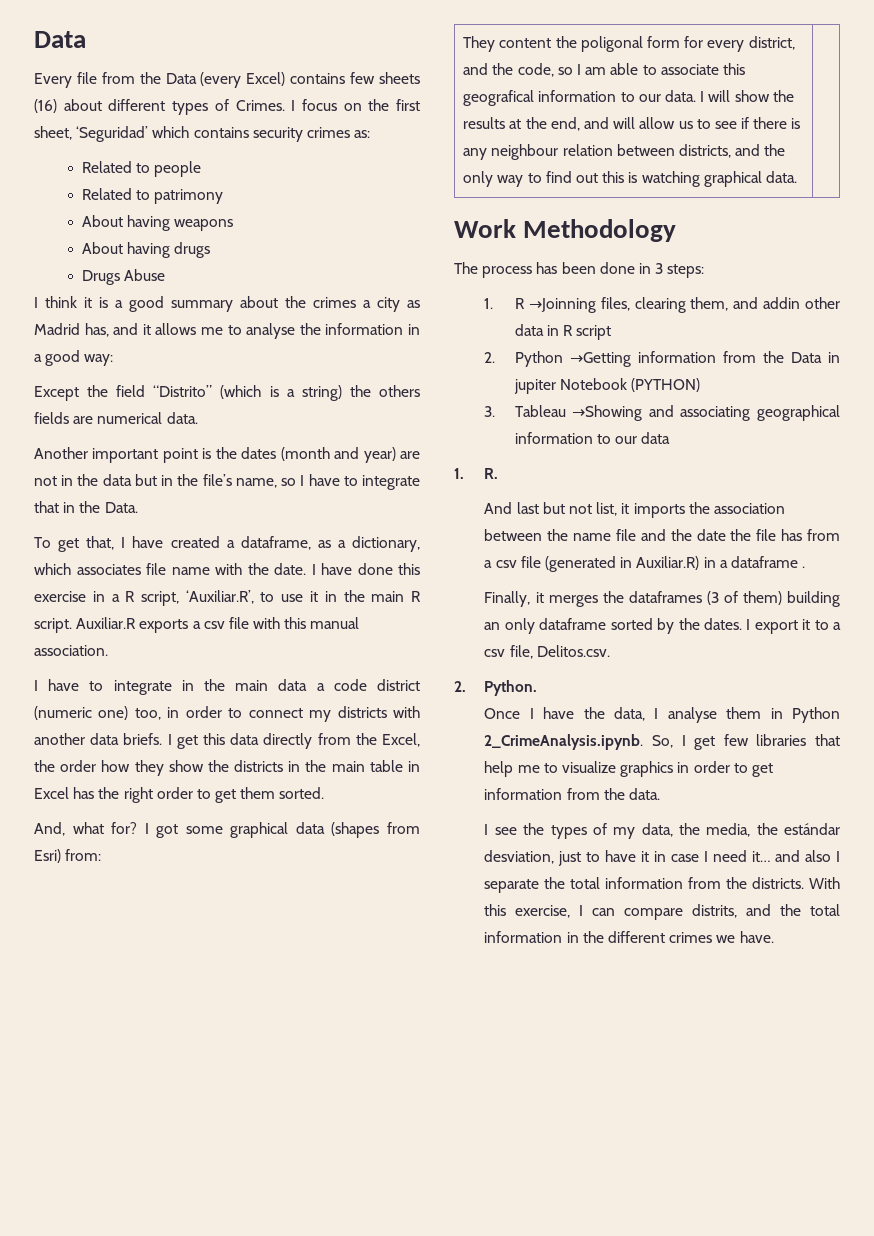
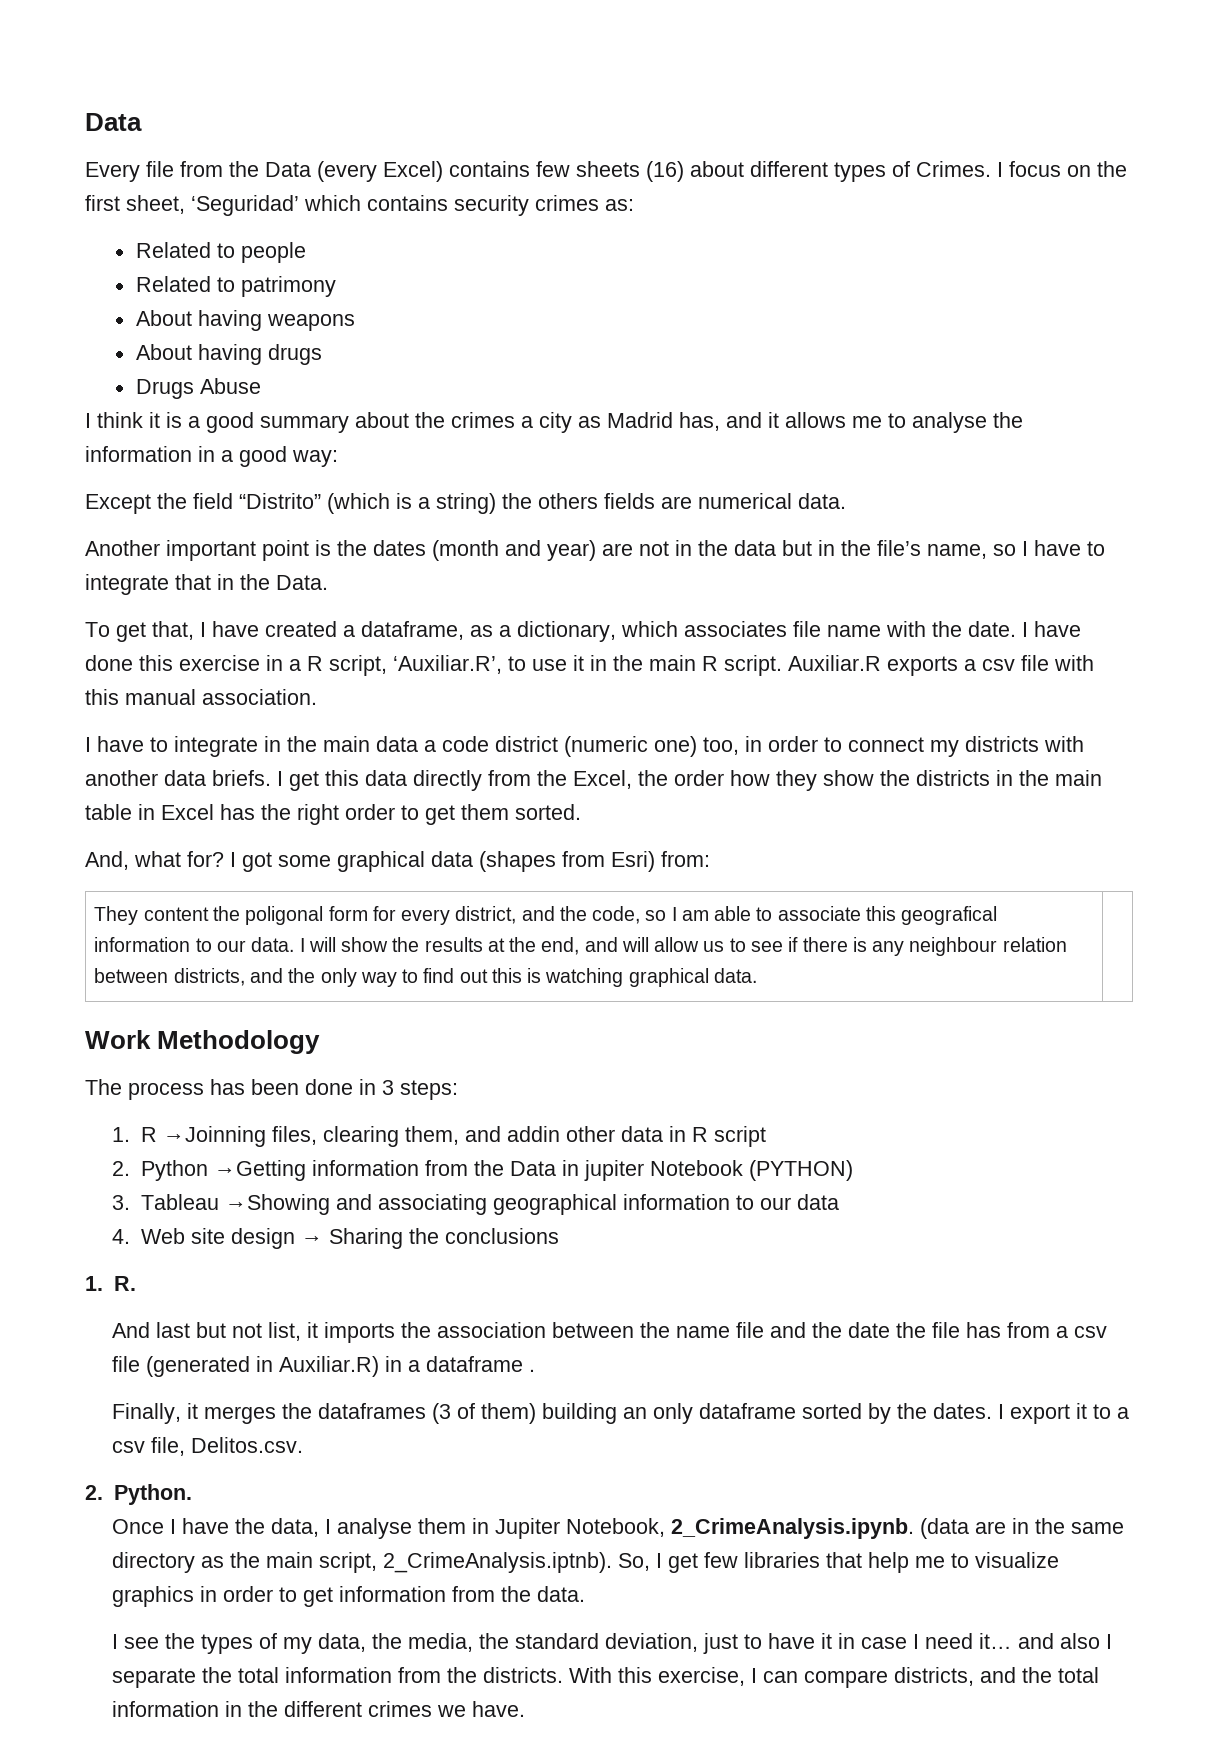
(671, 438) none -> [112,1228,559,1249] // 4. Web site design → Sharing the conclusions
[792,707,840,723] [484,734,644,750] Python 2_CrimeAnalysis.ipynb. -> [495,1518,1125,1539] [112,1552,613,1573] Jupiter Notebook, 2_CrimeAnalysis.ipynb. (data are in the same directory as the main script, 2_CrimeAnalysis.iptnb).
[784,823,841,835] [484,850,555,864] estándar desviation, -> [515,1633,699,1652] standard deviation,
[692,904,738,918] distrits, -> [894,1667,975,1686] districts,

